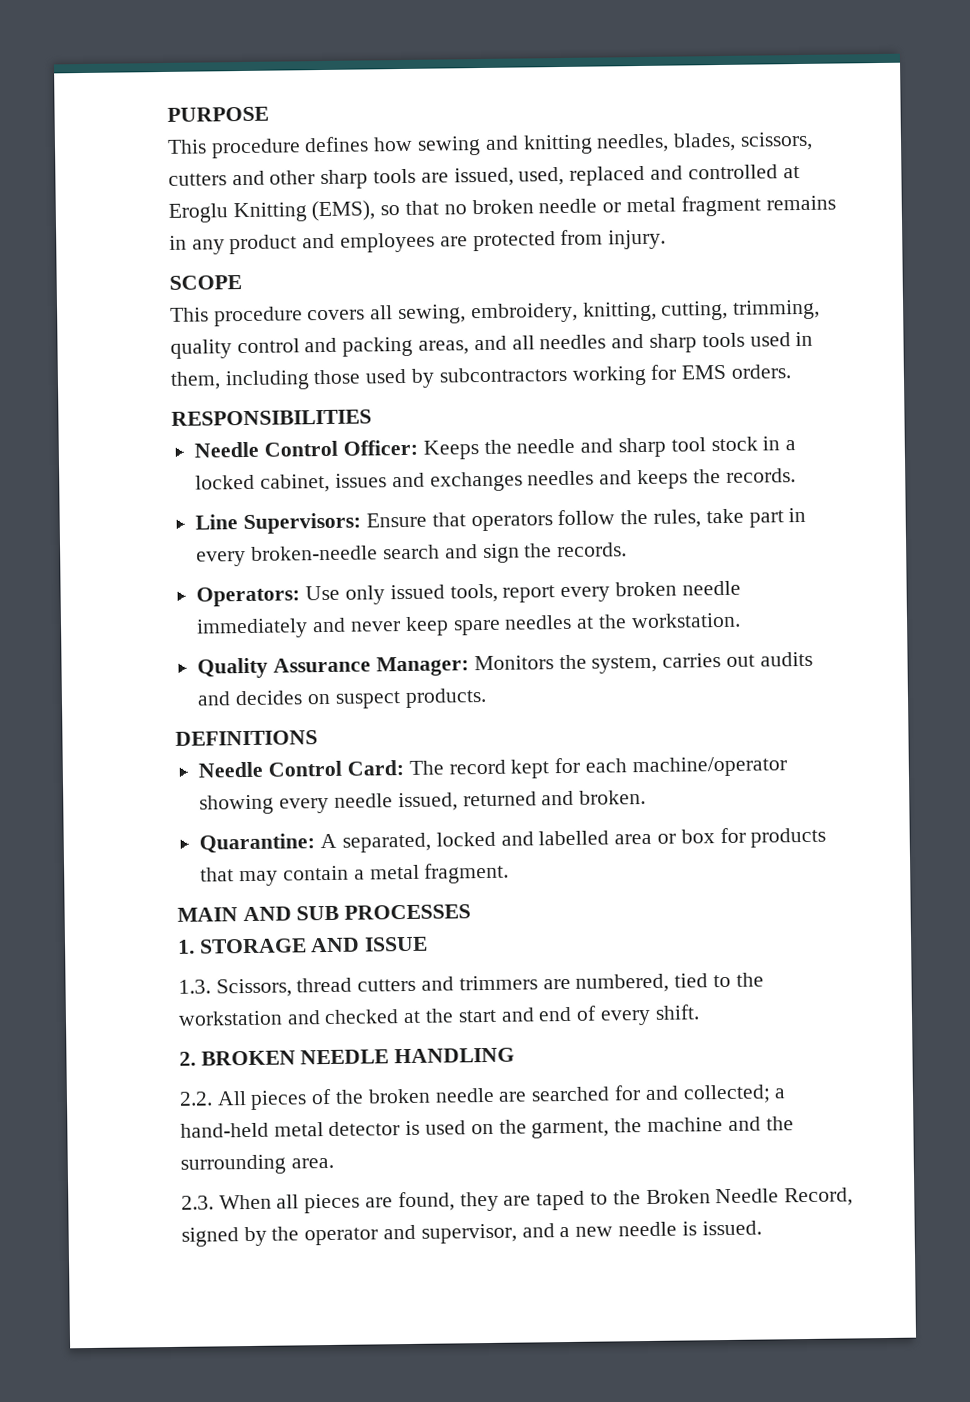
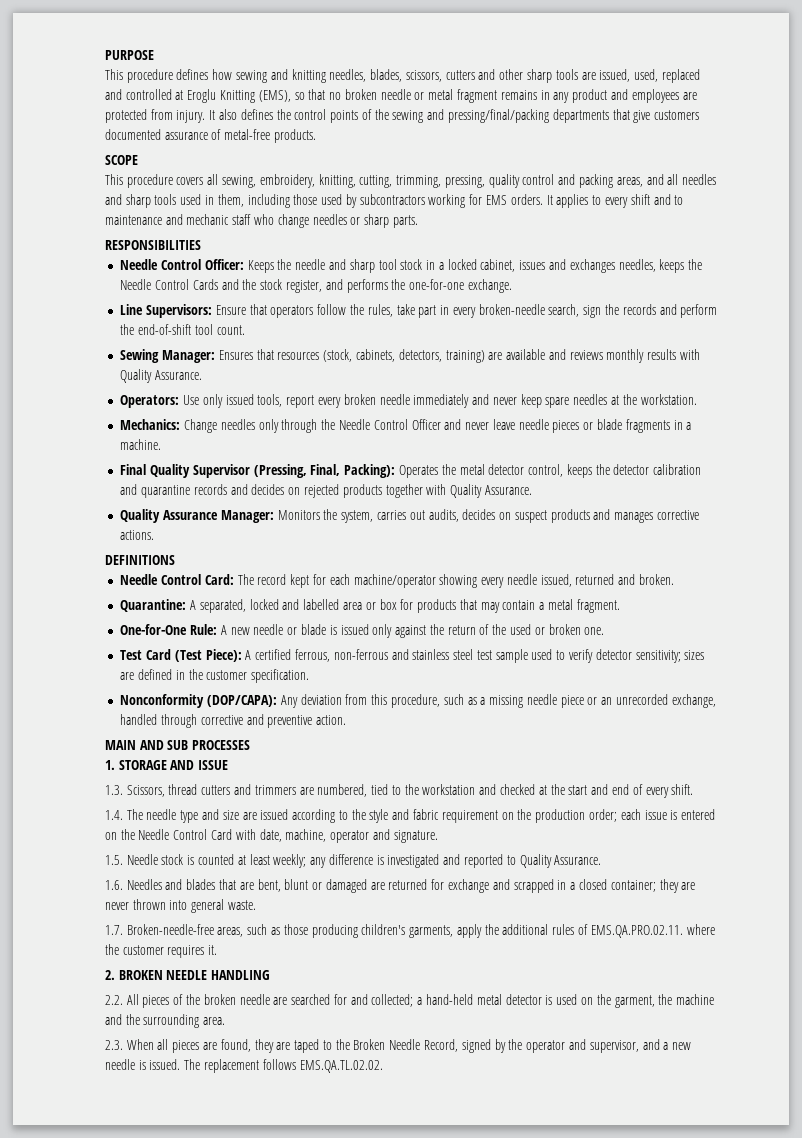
(667, 239) none -> [209,109,700,123] [104,129,317,143] It also defines the control points of the sewing and pressing/final/packing departments that give customers documented assurance of metal-free products.
(821, 309) none -> [444,175,485,188] pressing,
(791, 371) none -> [546,194,684,208] [104,214,418,228] It applies to every shift and to maintenance and mechanic staff who change needles or sharp parts.
[527,468,796,490] needles and keeps the records. -> [618,259,703,273] [120,279,512,293] needles, keeps the Needle Control Cards and the stock register, and performs the one-for-one exchange.
[382,542,628,564] search and sign the records. -> [548,304,718,318] [120,324,245,335] [120,349,700,363] [120,369,203,383] search, sign the records and perform the end-of-shift tool count. // Sewing Manager: Ensures that resources (stock, cabinets, detectors, training) are available and reviews monthly results with Quality Assurance.
(741, 620) none -> [120,419,692,433] [120,439,162,450] [120,464,702,478] [120,484,532,498] // Mechanics: Change needles only through the Needle Control Officer and never leave needle pieces or blade fragments in a machine. // Final Quality Supervisor (Pressing, Final, Packing): Operates the metal detector control, keeps the detector calibration and quarantine records and decides on rejected products together with Quality Assurance.
[759,651,813,667] [197,691,232,706] audits and -> [428,509,459,522] audits,
[404,687,487,709] products. -> [550,509,699,523] [120,530,155,540] products and manages corrective actions.
(510, 873) none -> [120,624,605,638] [120,649,705,663] [120,669,310,683] [120,694,716,708] [120,714,347,728] // One-for-One Rule: A new needle or blade is issued only against the return of the used or broken one. // Test Card (Test Piece): A certified ferrous, non-ferrous and stainless steel test sample used to verify detector sensitivity; sizes are defined in the customer specification. // Nonconformity (DOP/CAPA): Any deviation from this procedure, such as a missing needle piece or an unrecorded exchange, handled through corrective and preventive action.
(700, 1012) none -> [104,809,716,823] [104,829,438,843] [104,854,602,868] [104,879,696,893] [104,899,257,913] [104,924,715,938] [104,944,218,958] // 1.4. The needle type and size are issued according to the style and fabric requirement on the production order; each issue is entered on the Needle Control Card with date, machine, operator and signature. // 1.5. Needle stock is counted at least weekly; any difference is investigated and reported to Quality Assurance. // 1.6. Needles and blades that are bent, blunt or damaged are returned for exchange and scrapped in a closed container; they are never thrown into general waste. // 1.7. Broken-needle-free areas, such as those producing children's garments, apply the additional rules of EMS.QA.PRO.02.11. where the customer requires it.
(762, 1228) none -> [184,1059,383,1073] The replacement follows EMS.QA.TL.02.02.

